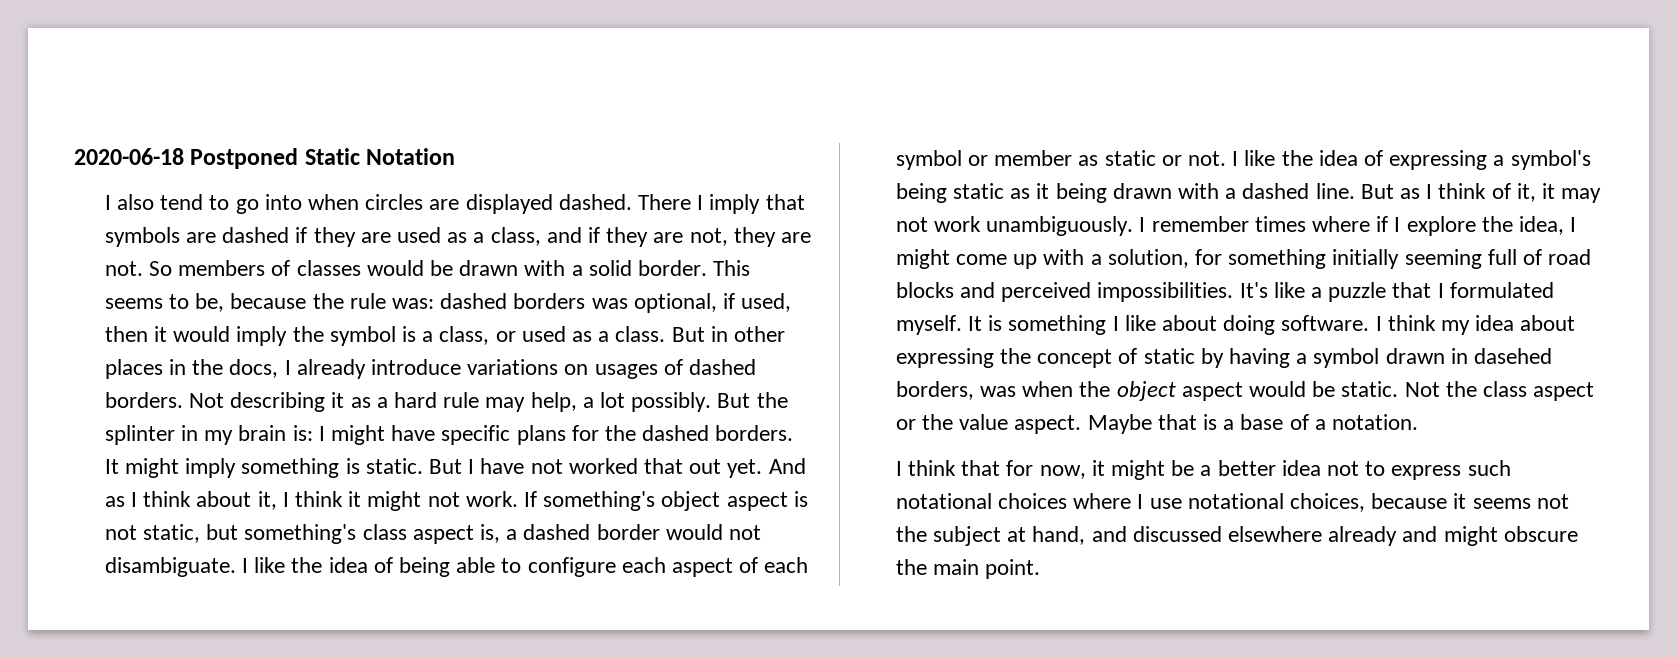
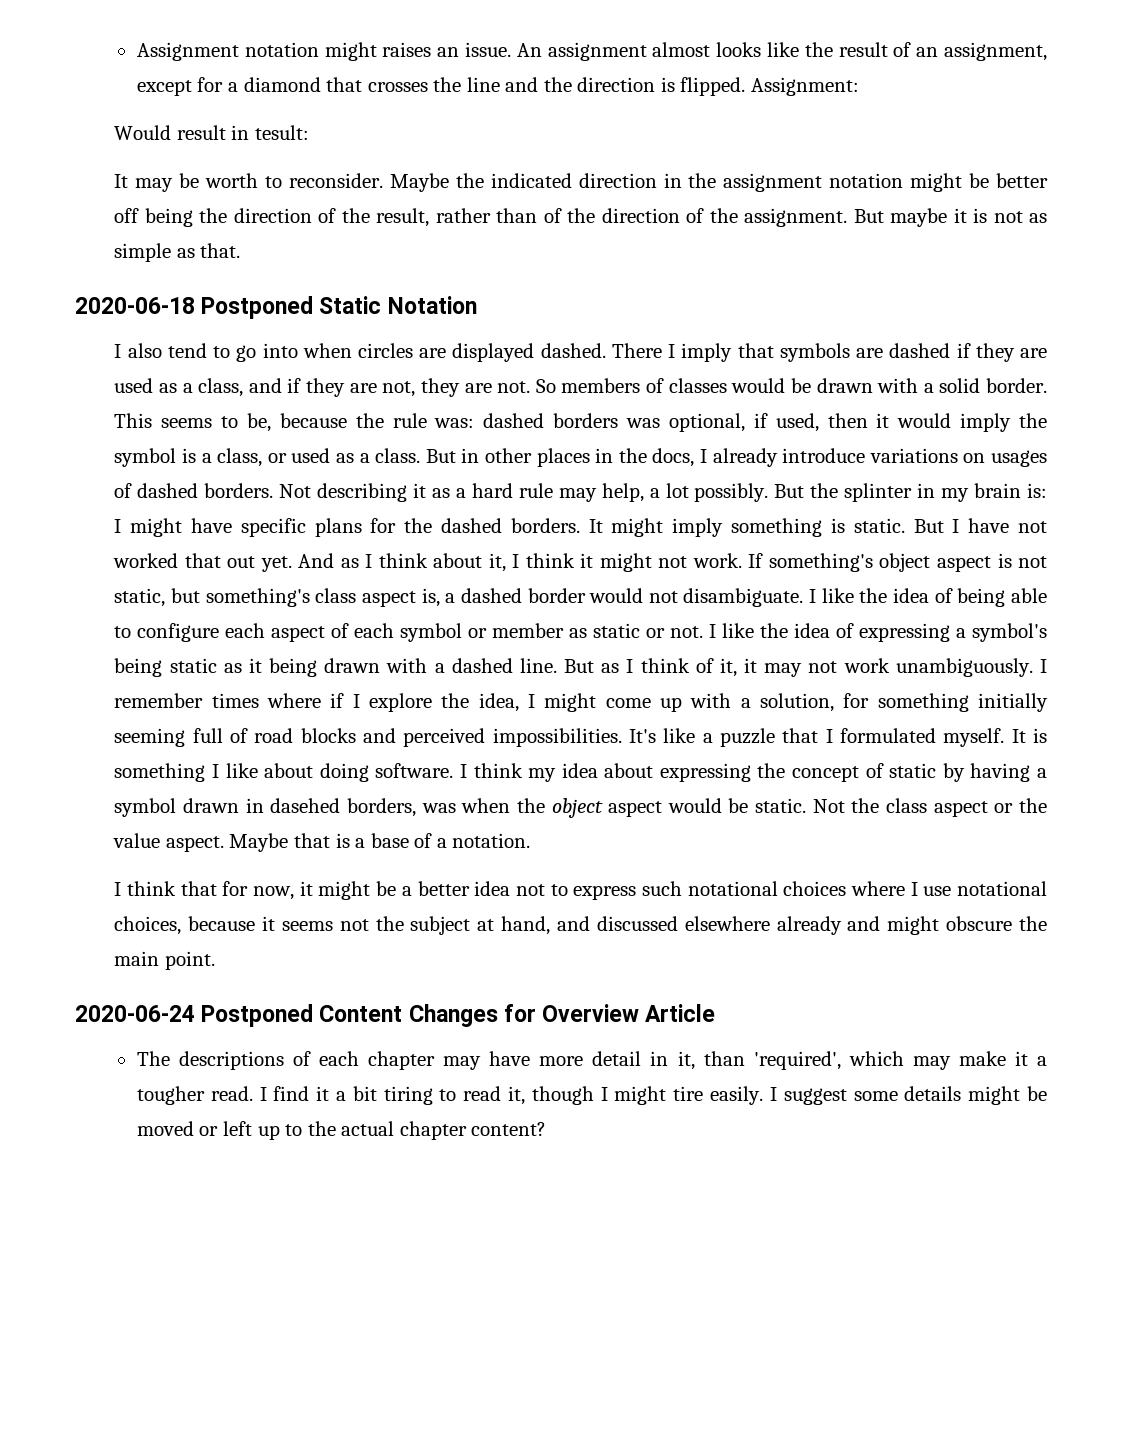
(74, 156) none -> [136,42,1048,61] [136,77,859,96] [114,125,309,140] [114,173,1048,192] [114,208,1048,227] [114,243,241,262] Assignment notation might raises an issue. An assignment almost looks like the result of an assignment, except for a diamond that crosses the line and the direction is flipped. Assignment: // Would result in tesult: // It may be worth to reconsider. Maybe the indicated direction in the assignment notation might be better off being the direction of the result, rather than of the direction of the assignment. But maybe it is not as simple as that. //
(1041, 569) none -> [75,1004,716,1027] [136,1051,1047,1070] [136,1086,1047,1105] [136,1121,547,1140] // 2020-06-24 Postponed Content Changes for Overview Article // The descriptions of each chapter may have more detail in it, than 'required', which may make it a tougher read. I find it a bit tiring to read it, though I might tire easily. I suggest some details might be moved or left up to the actual chapter content?

